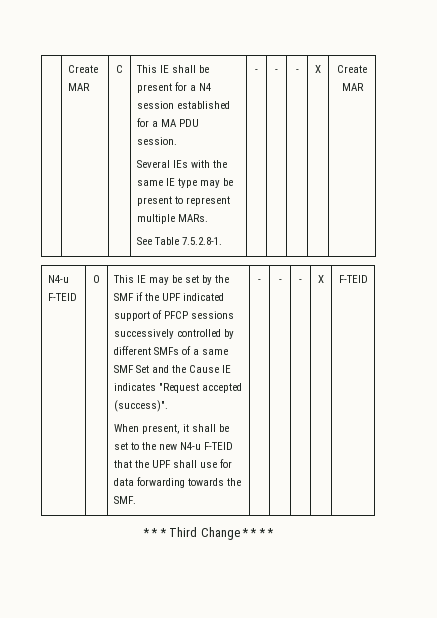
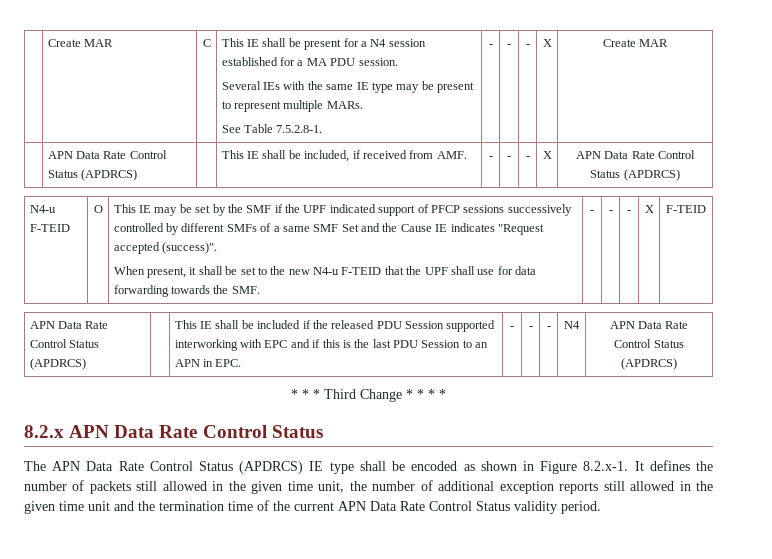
(364, 87) none -> [47,150,167,159] [47,169,138,181] [221,150,467,162] [488,156,493,159] [507,156,511,159] [525,156,530,159] [542,151,552,159] [575,150,696,159] [590,169,680,181] // | APN Data Rate Control Status (APDRCS) | | This IE shall be included, if received from AMF. | - | - | - | X | APN Data Rate Control Status (APDRCS)
(368, 279) none -> [29,321,109,329] [29,339,100,348] [29,358,86,370] [174,320,496,332] [174,339,489,351] [174,359,242,367] [510,326,514,329] [528,326,533,329] [546,326,551,329] [564,321,580,329] [609,321,689,329] [614,339,684,348] [621,358,677,370] // APN Data Rate Control Status (APDRCS) | | This IE shall be included if the released PDU Session supported interworking with EPC and if this is the last PDU Session to an APN in EPC. | - | - | - | N4 | APN Data Rate Control Status (APDRCS)
(274, 532) none -> [24,425,323,438] [24,460,714,474] [24,480,714,494] [24,500,601,514] // 8.2.x APN Data Rate Control Status // The APN Data Rate Control Status (APDRCS) IE type shall be encoded as shown in Figure 8.2.x-1. It defines the number of packets still allowed in the given time unit, the number of additional exception reports still allowed in the given time unit and the termination time of the current APN Data Rate Control Status validity period.

